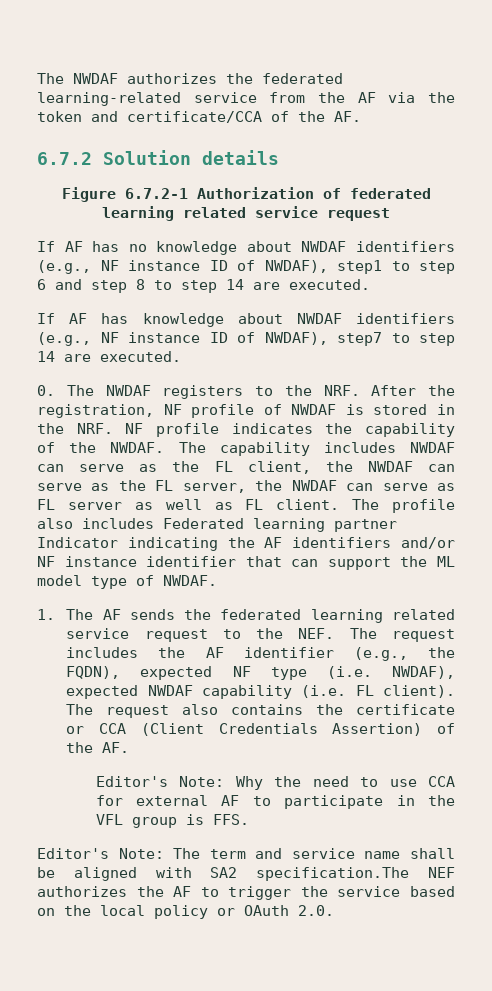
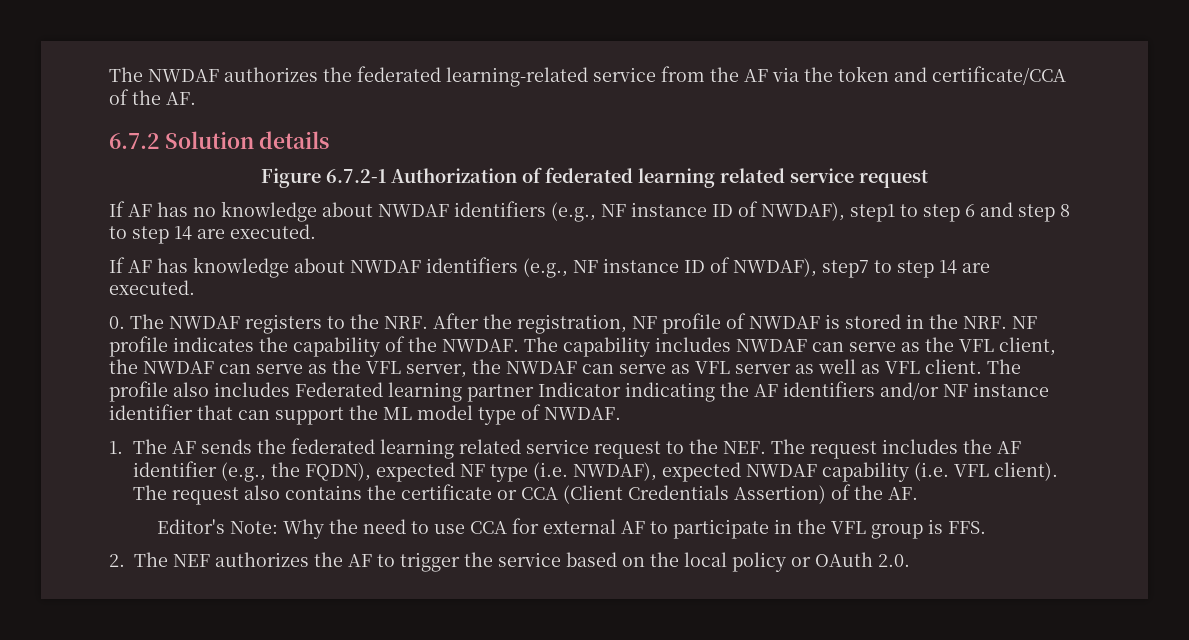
[214,461,233,472] FL -> [959,339,994,352] VFL
[155,480,174,491] FL -> [366,361,401,374] VFL
[37,499,55,510] FL -> [695,361,730,374] VFL
[245,499,264,510] FL -> [885,361,920,374] VFL
[355,685,374,696] FL -> [953,464,989,477] VFL
[37,848,455,859] [37,867,410,881] Editor's Note: The term and service name shall be aligned with SA2 specification.The -> [109,552,168,567] 2. The

